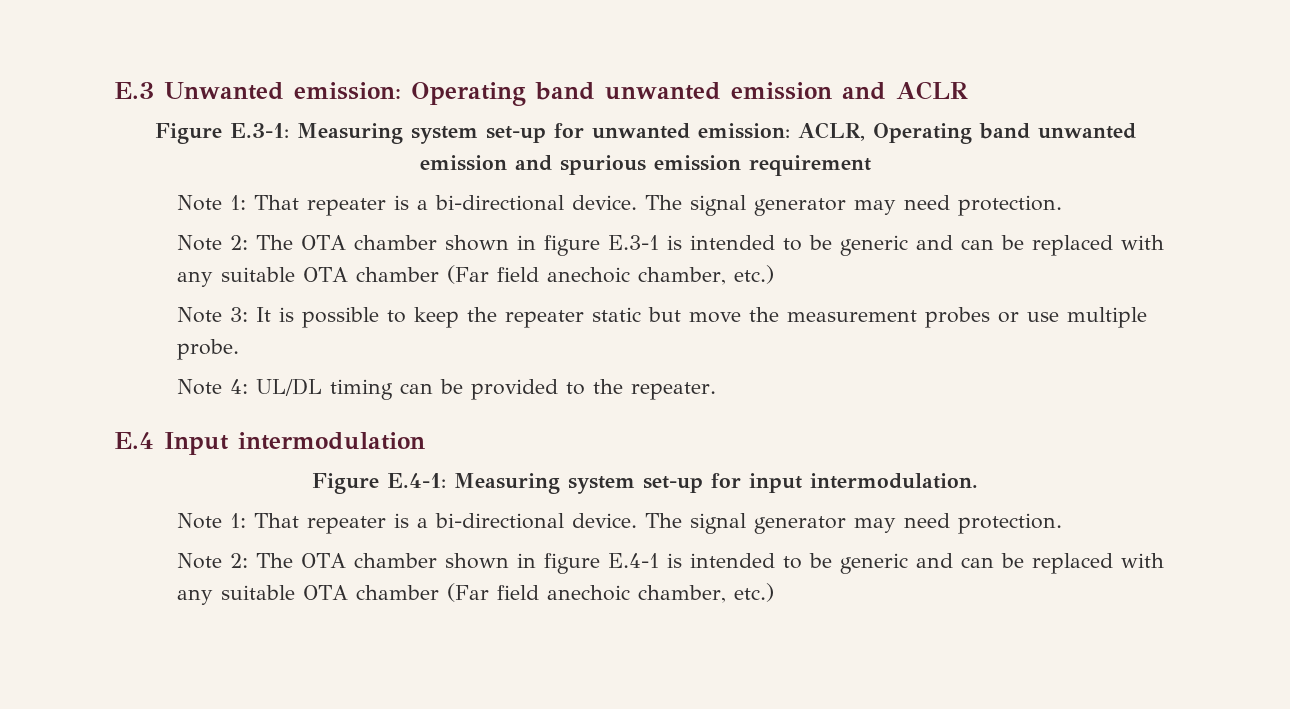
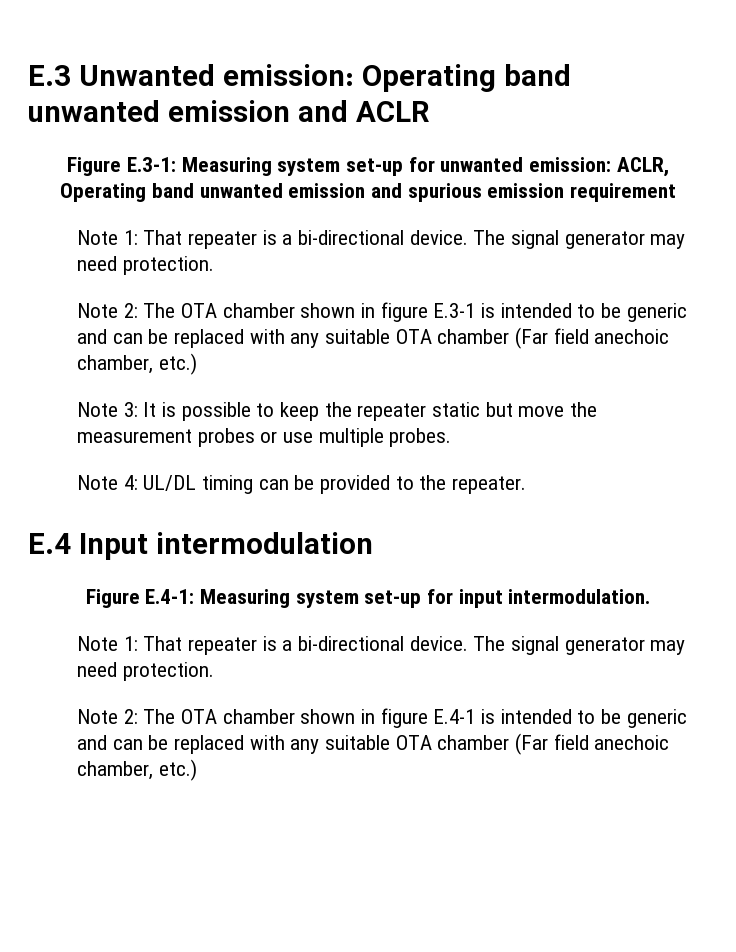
[177,339,240,360] probe. -> [389,428,452,447] probes.

